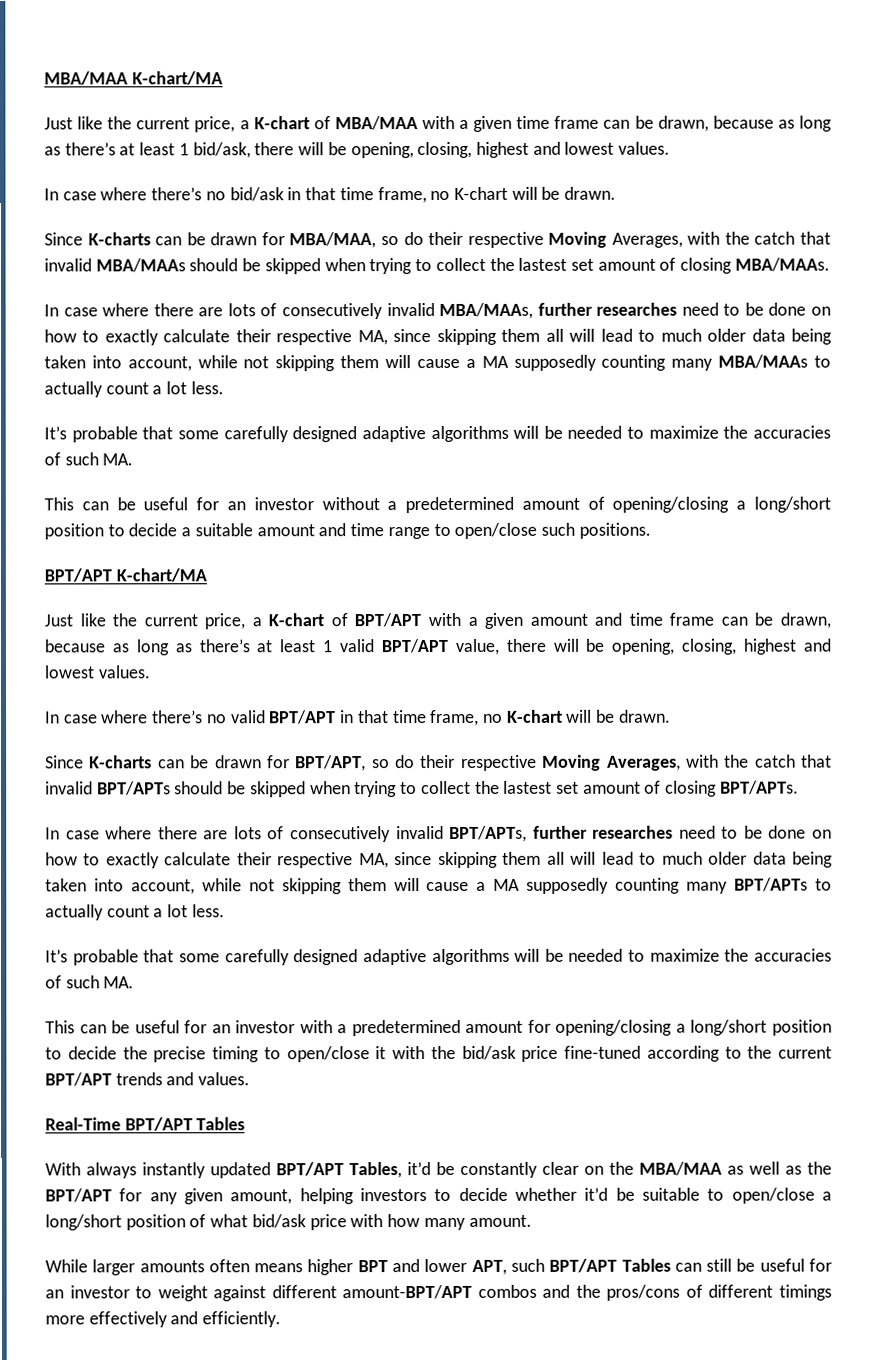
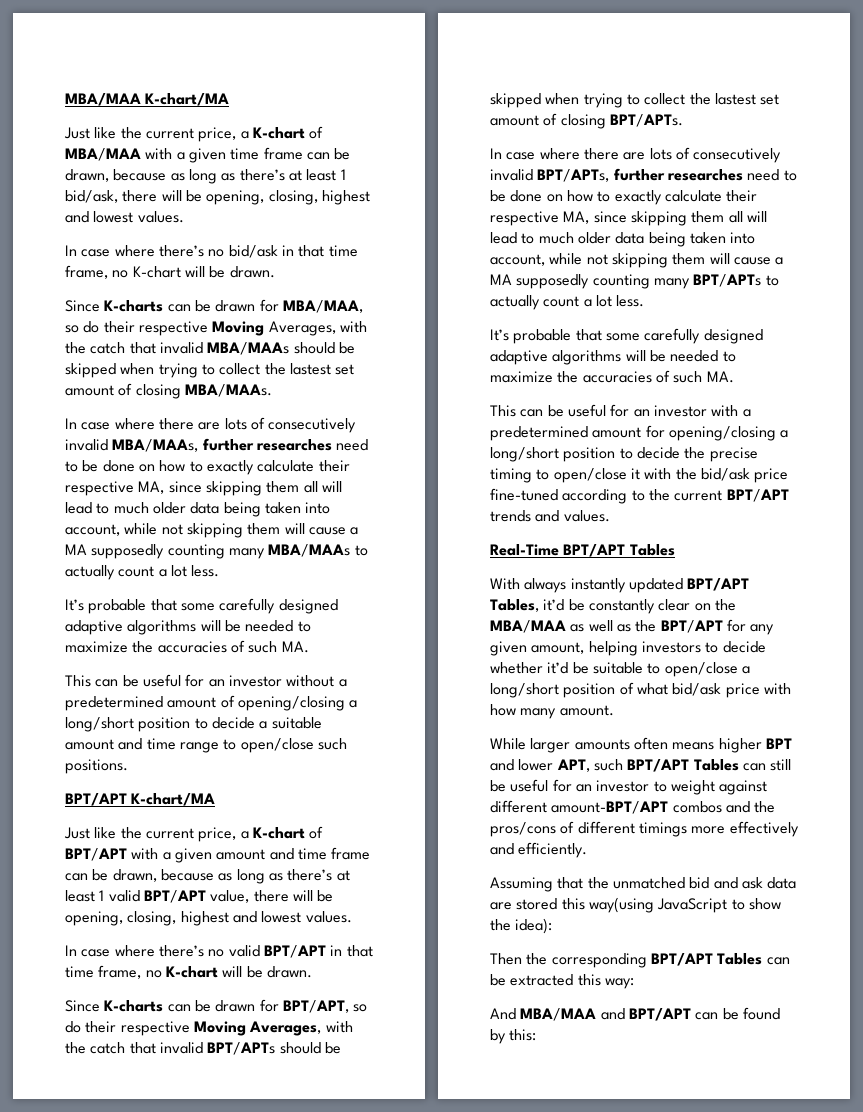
(282, 1319) none -> [490,877,797,892] [490,897,781,913] [490,918,553,934] [490,953,790,968] [490,974,634,989] [490,1007,780,1021] [490,1029,537,1044] // Assuming that the unmatched bid and ask data are stored this way(using JavaScript to show the idea): // Then the corresponding BPT/APT Tables can be extracted this way: // And MBA/MAA and BPT/APT can be found by this:

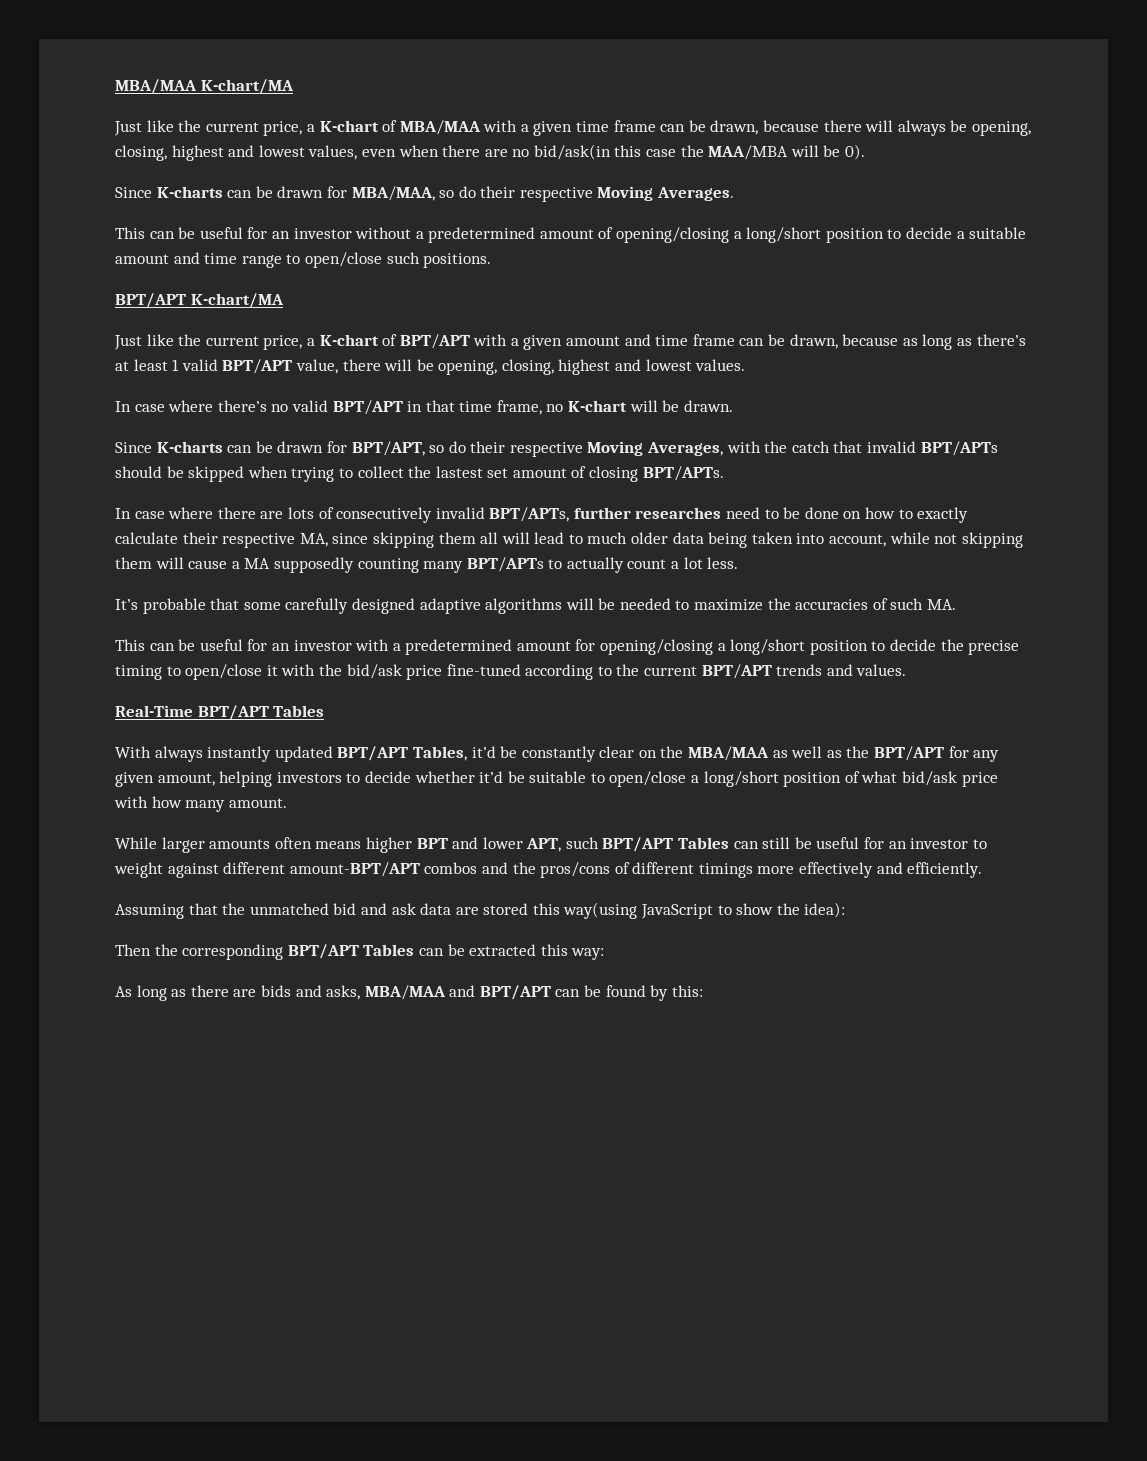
[170,169,346,184] [65,190,370,205] [65,211,184,223] [65,245,358,258] [65,265,275,279] as long as there’s at least 1 bid/ask, there will be opening, closing, highest and lowest values. // In case where there’s no bid/ask in that time frame, no K-chart will be drawn. -> [823,120,1031,136] [115,144,866,161] there will always be opening, closing, highest and lowest values, even when there are no bid/ask(in this case the MAA/MBA will be 0).
[268,321,367,336] [65,342,355,355] [65,363,355,378] [65,383,272,399] [65,417,357,433] [65,438,369,452] [65,460,350,475] [65,481,342,496] [65,502,331,517] [65,523,359,538] [65,544,368,559] [65,565,220,580] [65,598,338,614] [65,620,311,635] [65,640,309,653] Averages, with the catch that invalid MBA/MAAs should be skipped when trying to collect the lastest set amount of closing MBA/MAAs. // In case where there are lots of consecutively invalid MBA/MAAs, further researches need to be done on how to exactly calculate their respective MA, since skipping them all will lead to much older data being taken into account, while not skipping them will cause a MA supposedly counting many MBA/MAAs to actually count a lot less. // It’s probable that some carefully designed adaptive algorithms will be needed to maximize the accuracies of such MA. -> [657,187,735,201] Averages.
[490,1008,516,1020] And -> [115,985,361,1001] As long as there are bids and asks,

